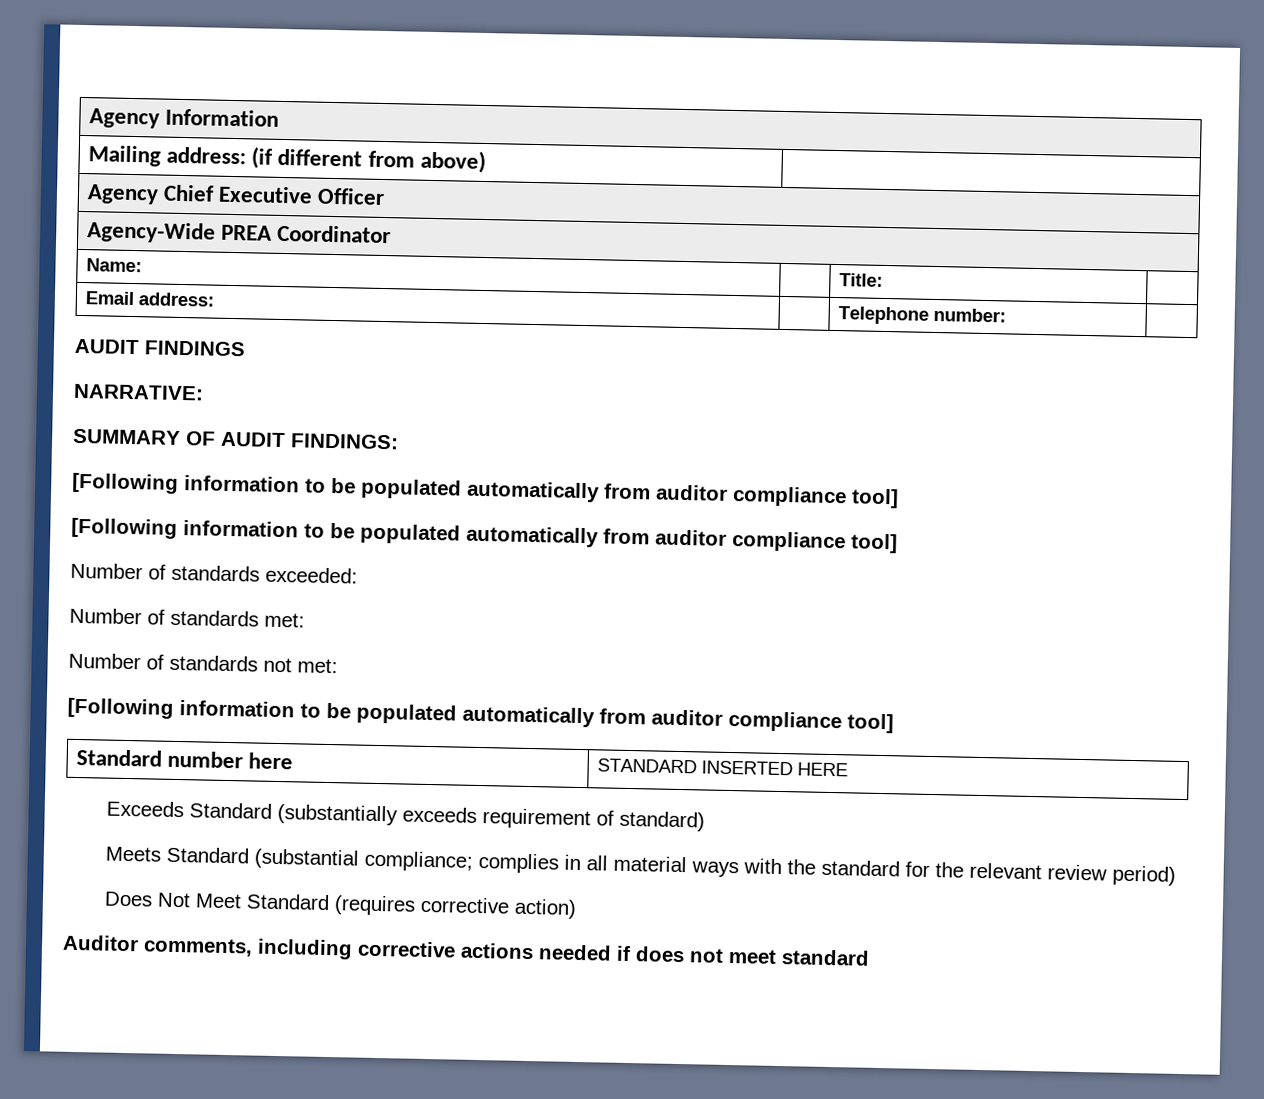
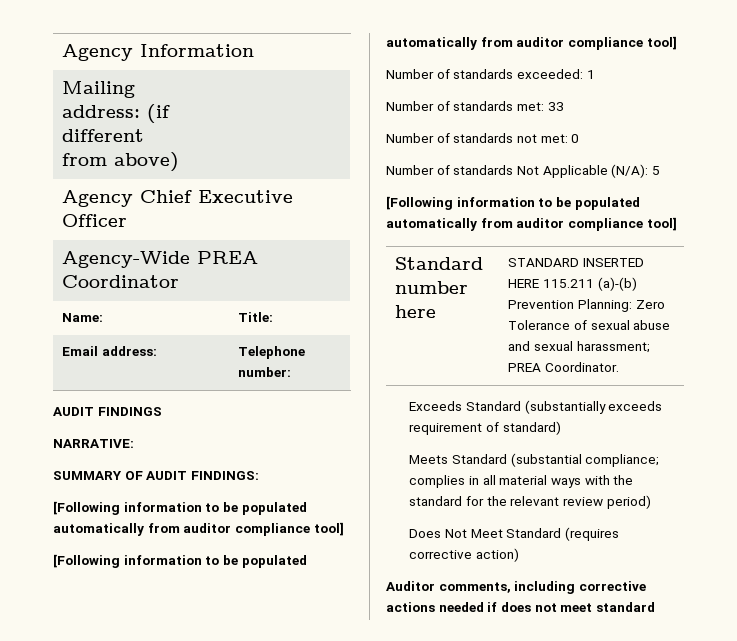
(358, 575) none -> [586,70,595,79] 1
(305, 620) none -> [547,102,564,111] 33
(338, 666) none -> [571,134,580,143] [386,164,660,178] 0 // Number of standards Not Applicable (N/A): 5
(848, 769) none -> [543,277,637,291] [508,299,665,312] [508,320,671,330] [508,341,650,353] [508,362,620,372] 115.211 (a)-(b) Prevention Planning: Zero Tolerance of sexual abuse and sexual harassment; PREA Coordinator.

